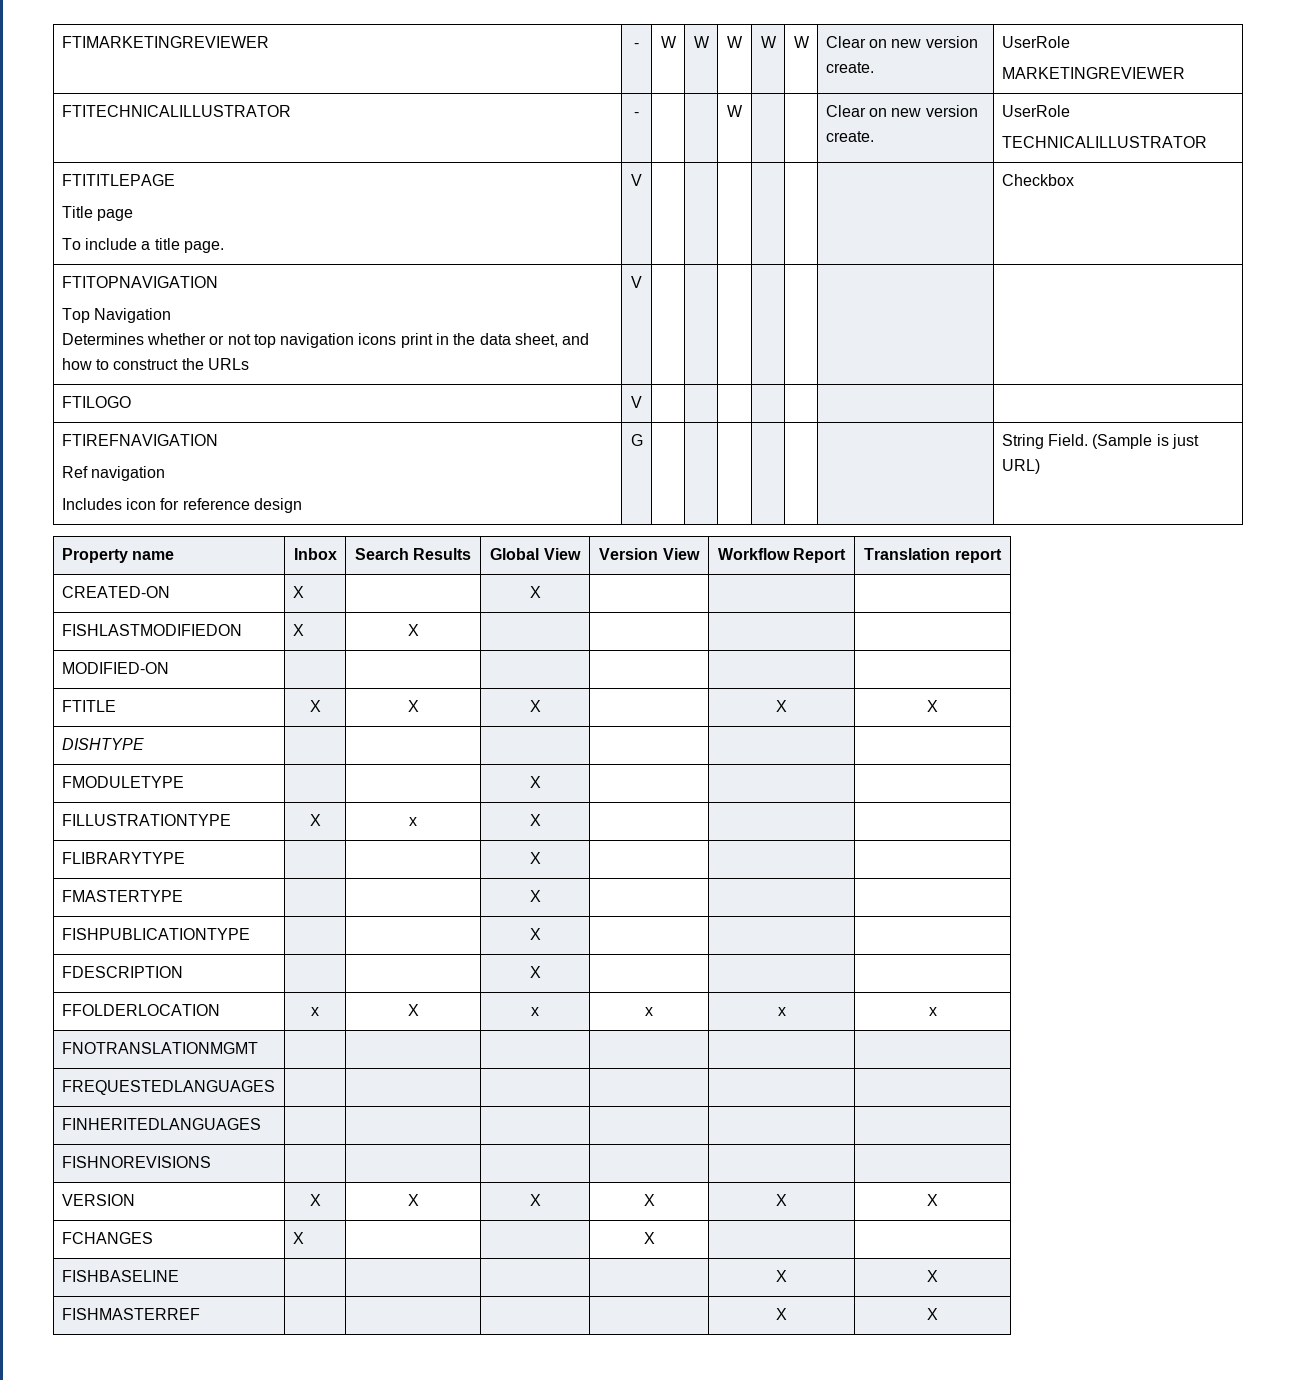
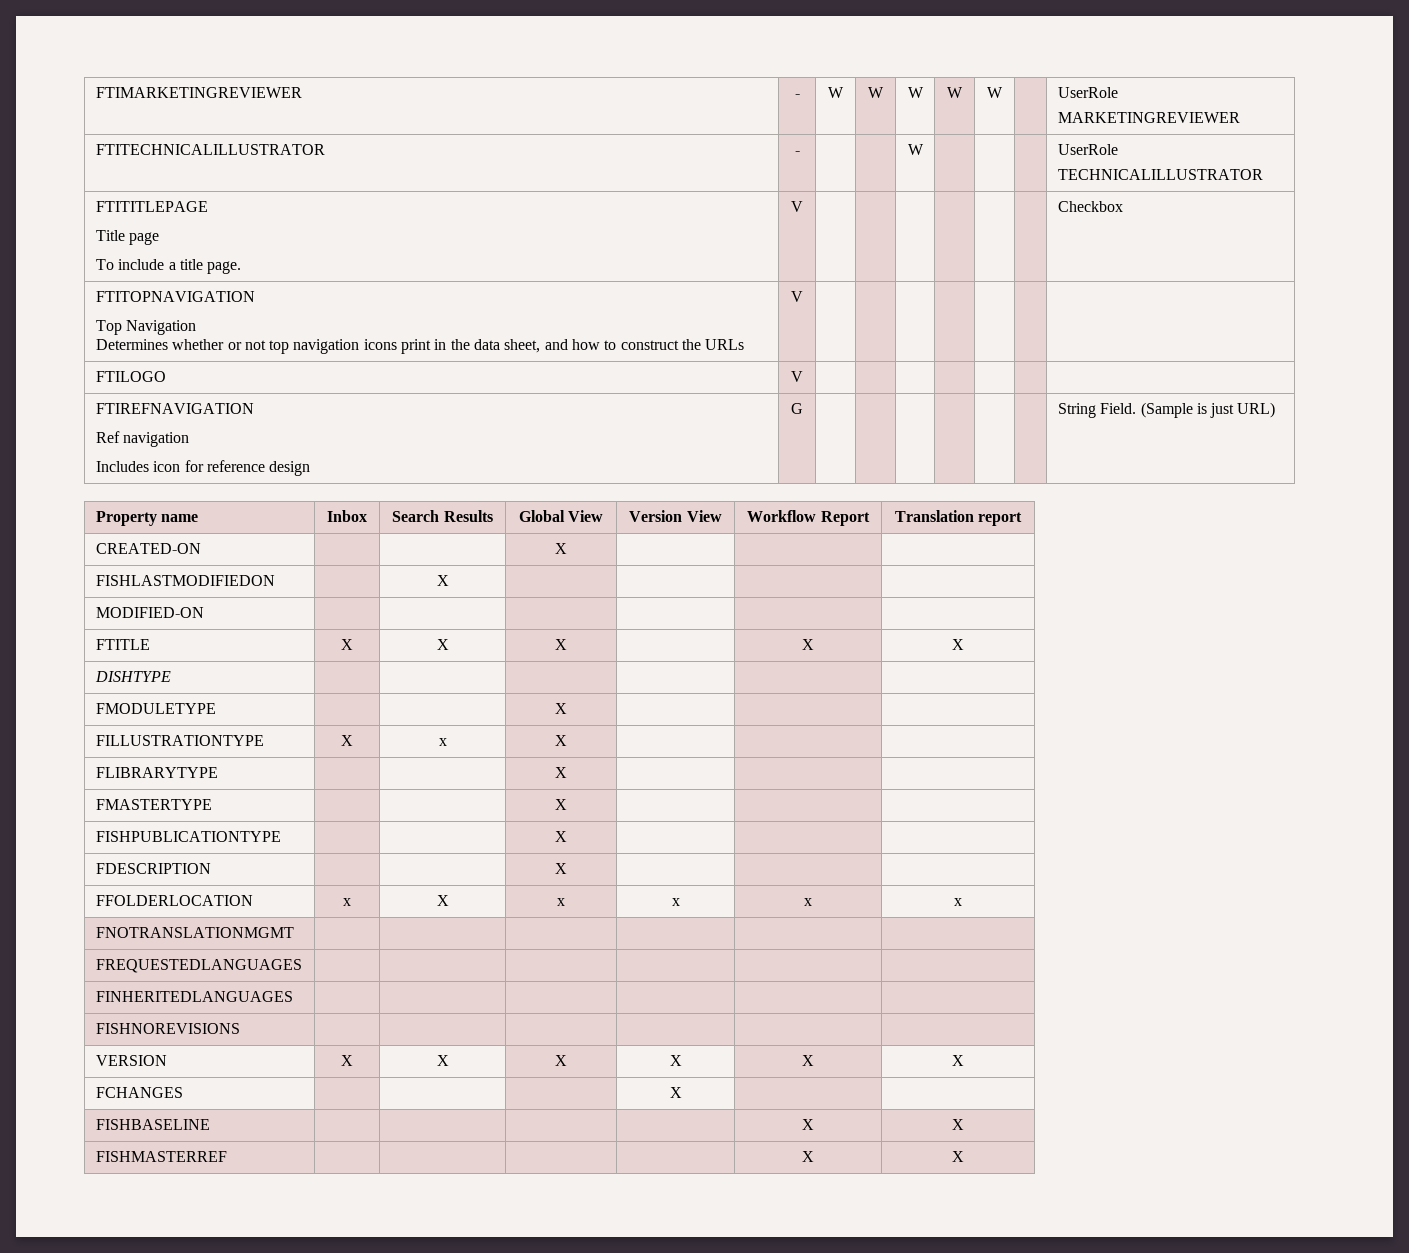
[825,36,978,48] [825,62,874,73] Clear on new version create. -> (1003, 92) none
[825,105,978,117] [825,131,874,142] Clear on new version create. -> (924, 149) none
[292,586,304,598] X -> (201, 548) none
[292,624,304,636] X -> (275, 580) none
[292,1232,304,1244] X -> (183, 1092) none

